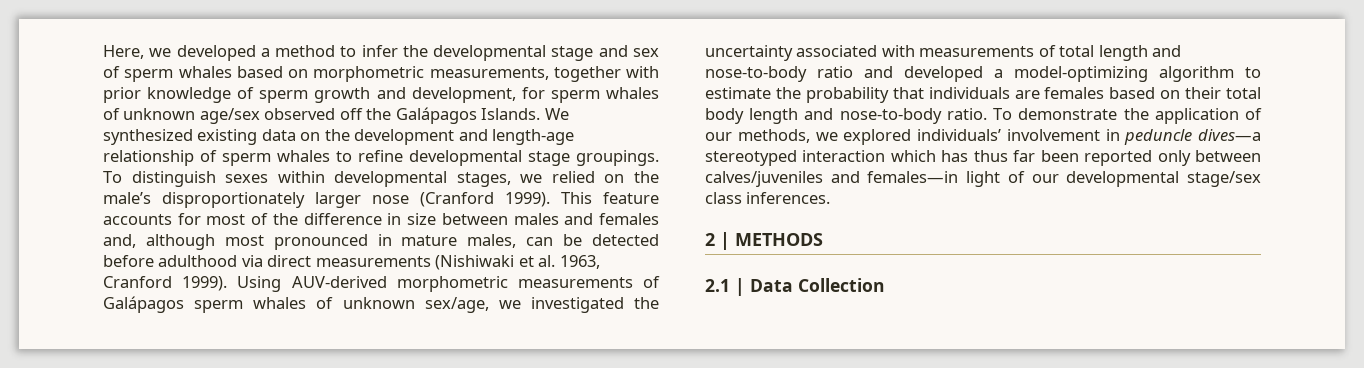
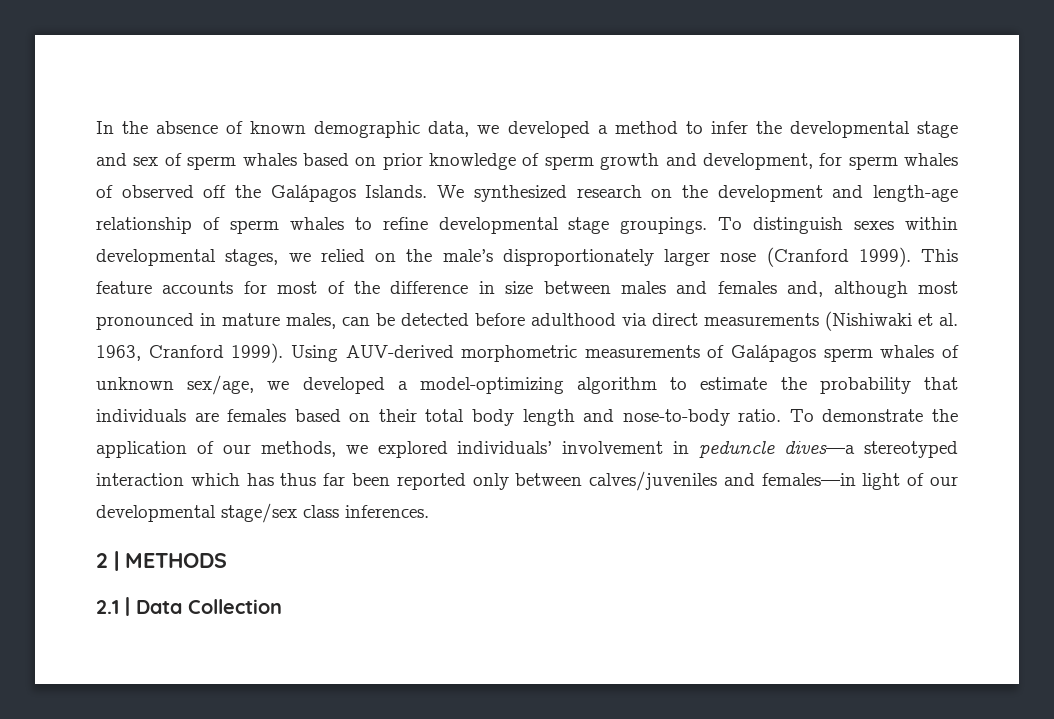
[103,45,144,59] Here, -> [96,121,470,138] In the absence of known demographic data,
[313,66,659,82] morphometric measurements, together with -> (377, 161) none
[123,108,260,124] unknown age/sex -> (113, 191) none
[197,129,296,145] existing data -> [576,185,642,198] research
[530,297,659,313] [705,45,1182,61] [705,66,893,82] investigated the uncertainty associated with measurements of total length and nose-to-body ratio and -> (290, 385) none

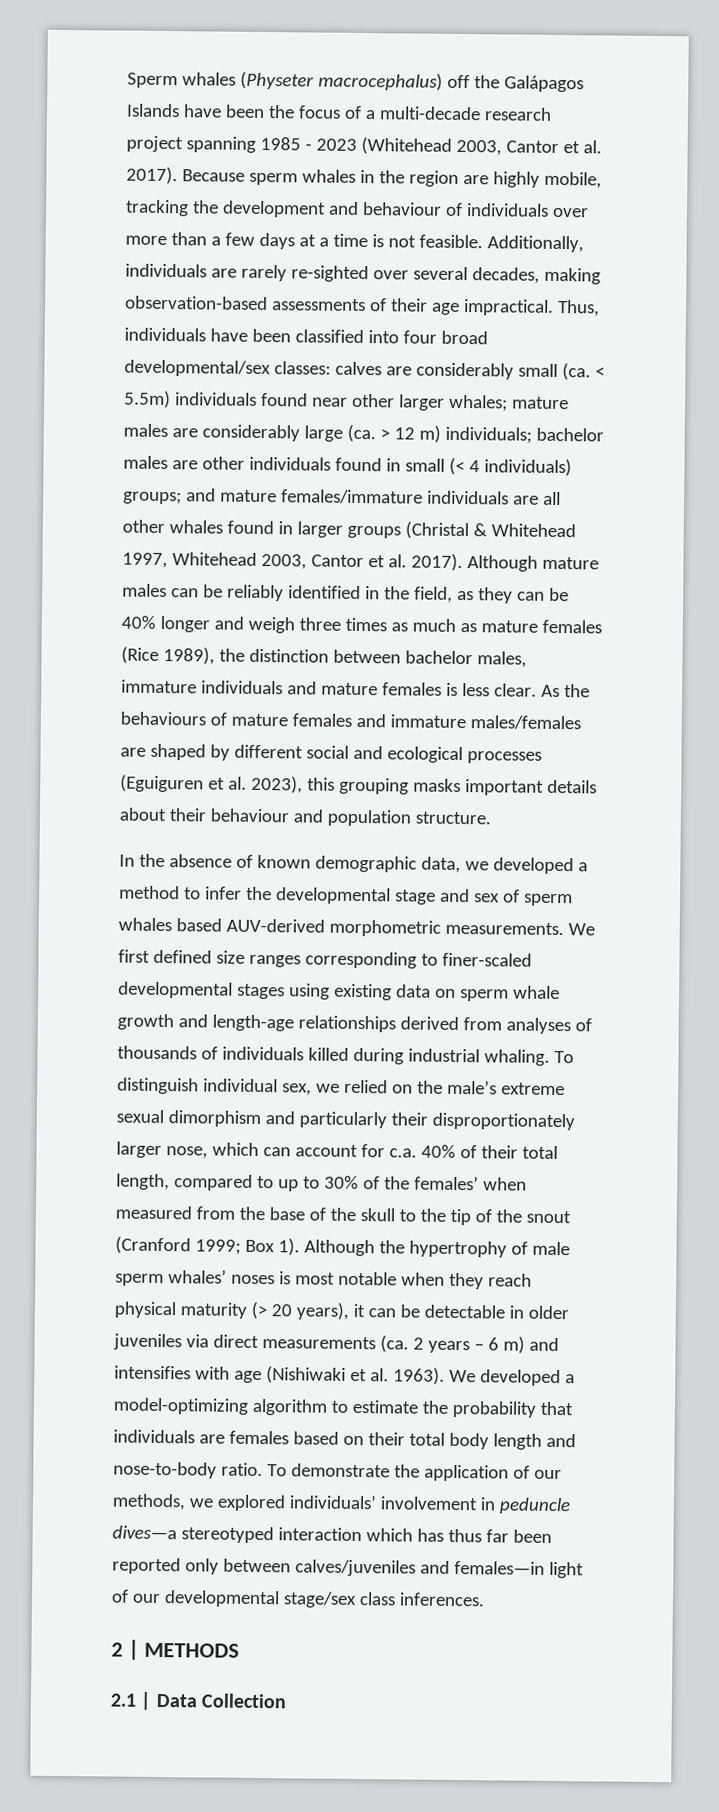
(96, 127) none -> [127,71,584,93] [126,103,552,121] [126,135,602,156] [126,166,602,189] [125,199,589,218] [125,232,584,253] [125,263,601,285] [125,295,600,317] [124,327,488,345] [124,359,605,381] [124,390,569,412] [123,423,604,444] [123,455,572,477] [123,488,561,506] [122,519,576,540] [122,552,599,572] [122,583,569,604] [121,615,602,634] [121,646,527,668] [121,679,590,698] [120,711,581,731] [120,743,542,764] [120,774,597,796] [119,807,491,827] Sperm whales (Physeter macrocephalus) off the Galápagos Islands have been the focus of a multi-decade research project spanning 1985 - 2023 (Whitehead 2003, Cantor et al. 2017). Because sperm whales in the region are highly mobile, tracking the development and behaviour of individuals over more than a few days at a time is not feasible. Additionally, individuals are rarely re-sighted over several decades, making observation-based assessments of their age impractical. Thus, individuals have been classified into four broad developmental/sex classes: calves are considerably small (ca. < 5.5m) individuals found near other larger whales; mature males are considerably large (ca. > 12 m) individuals; bachelor males are other individuals found in small (< 4 individuals) groups; and mature females/immature individuals are all other whales found in larger groups (Christal & Whitehead 1997, Whitehead 2003, Cantor et al. 2017). Although mature males can be reliably identified in the field, as they can be 40% longer and weigh three times as much as mature females (Rice 1989), the distinction between bachelor males, immature individuals and mature females is less clear. As the behaviours of mature females and immature males/females are shaped by different social and ecological processes (Eguiguren et al. 2023), this grouping masks important details about their behaviour and population structure. //
[355,153,958,170] [96,185,959,202] [96,217,958,234] [96,249,279,266] on prior knowledge of sperm growth and development, for sperm whales of observed off the Galápagos Islands. We synthesized research on the development and length-age relationship of sperm whales to refine developmental stage groupings. To distinguish sexes within developmental stages, -> [225,918,595,937] [118,949,532,969] [118,981,560,1002] [117,1013,592,1035] [117,1045,574,1066] [117,1077,312,1096] AUV-derived morphometric measurements. We first defined size ranges corresponding to finer-scaled developmental stages using existing data on sperm whale growth and length-age relationships derived from analyses of thousands of individuals killed during industrial whaling. To distinguish individual sex,
[502,247,958,267] [96,281,958,298] [96,311,958,331] [96,343,959,363] [96,375,290,395] disproportionately larger nose (Cranford 1999). This feature accounts for most of the difference in size between males and females and, although most pronounced in mature males, can be detected before adulthood via direct measurements (Nishiwaki et al. 1963, Cranford 1999). Using AUV-derived morphometric measurements of Galápagos sperm whales of unknown sex/age, we -> [500,1082,565,1096] [116,1109,575,1131] [116,1141,558,1160] [116,1173,527,1192] [115,1205,571,1226] [115,1236,570,1258] [115,1269,532,1290] [114,1301,569,1320] [113,1333,559,1354] [114,1365,476,1385] extreme sexual dimorphism and particularly their disproportionately larger nose, which can account for c.a. 40% of their total length, compared to up to 30% of the females’ when measured from the base of the skull to the tip of the snout (Cranford 1999; Box 1). Although the hypertrophy of male sperm whales’ noses is most notable when they reach physical maturity (> 20 years), it can be detectable in older juveniles via direct measurements (ca. 2 years – 6 m) and intensifies with age (Nishiwaki et al. 1963). We

